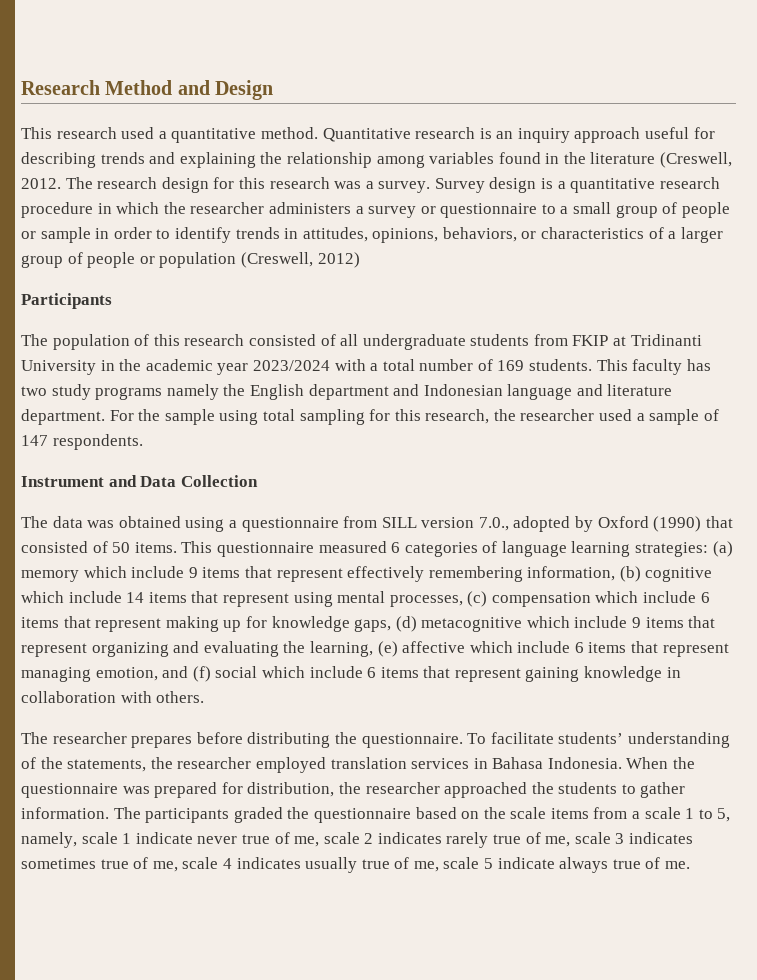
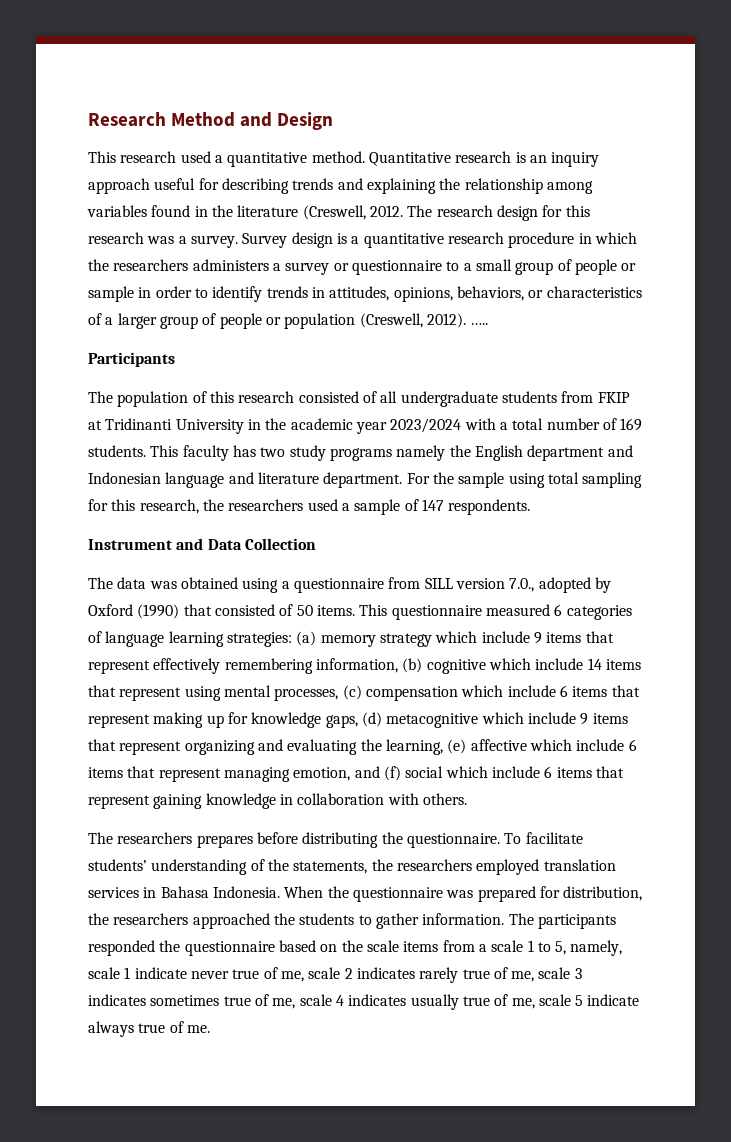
[190,202,265,214] researcher -> [113,259,189,271] researchers
[317,252,360,268] 2012) -> [426,313,489,328] 2012). …..
[520,409,595,421] researcher -> [228,499,304,511] researchers
(79, 576) none -> [379,633,432,647] strategy
[52,732,127,744] researcher -> [117,832,193,844] researchers
[177,757,252,769] researcher -> [396,859,472,871] researchers
[365,782,440,794] researcher -> [113,913,189,925] researchers
[233,807,283,823] graded -> [88,940,155,956] responded

